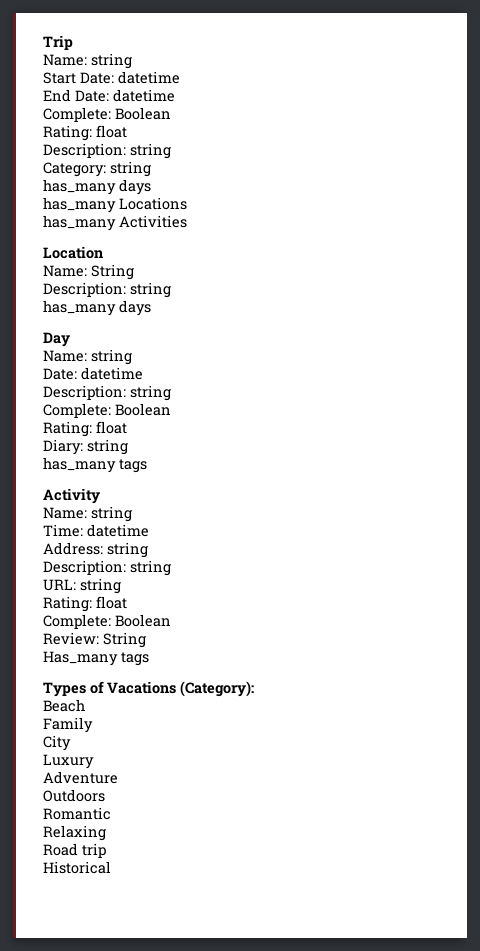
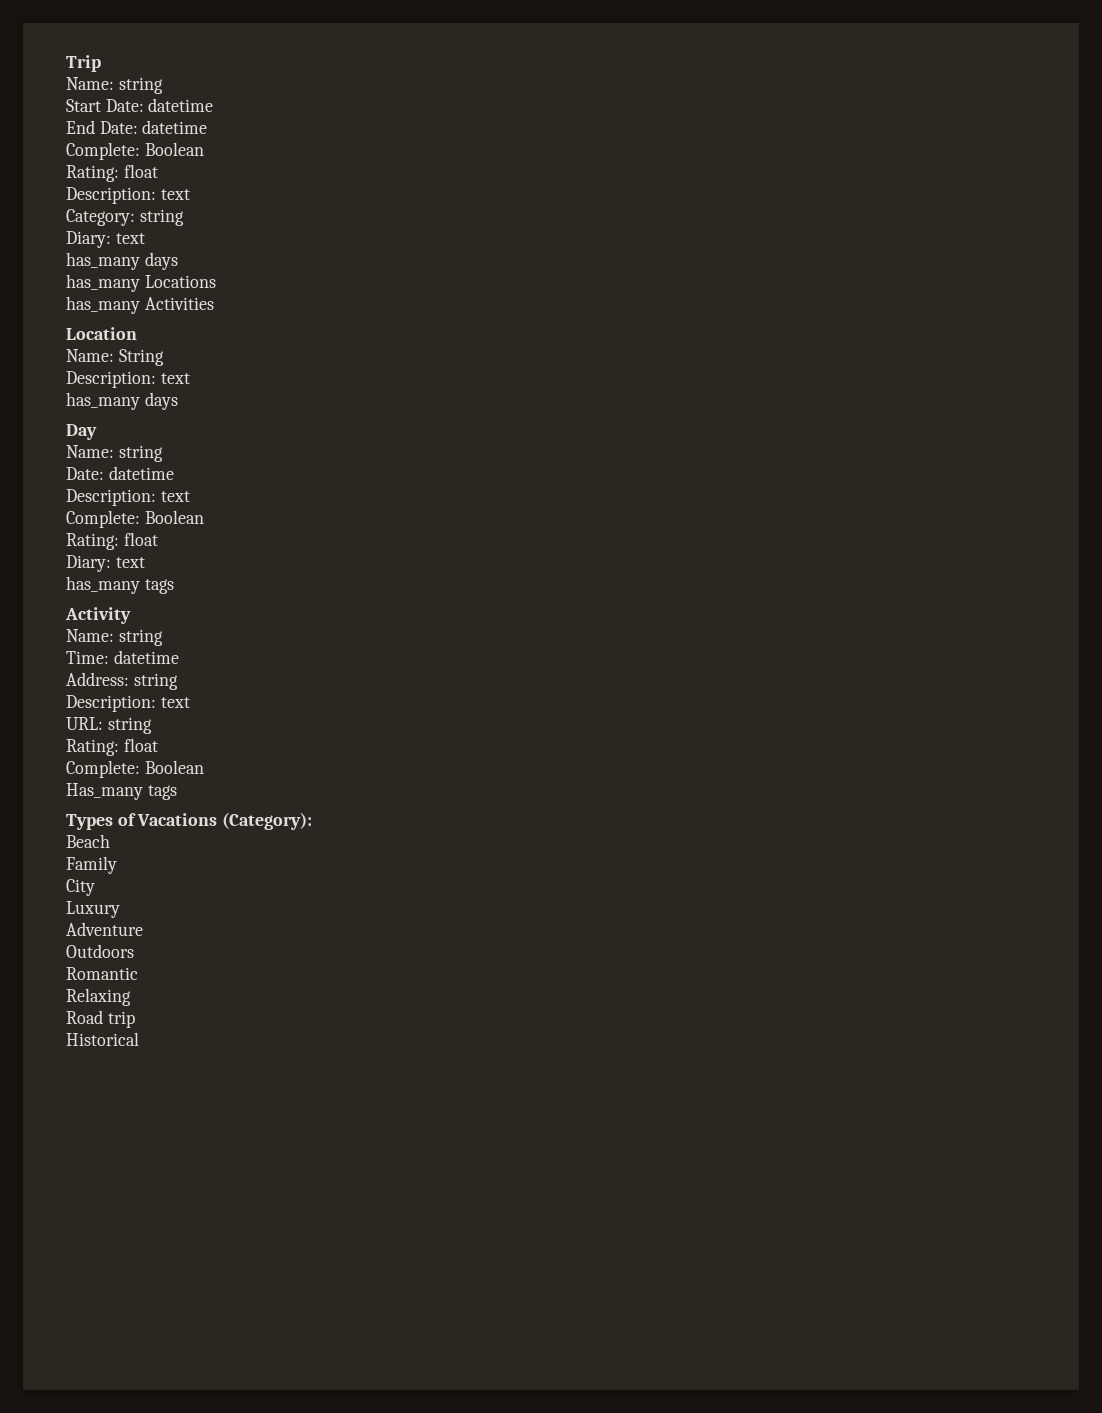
[130,143,171,159] string -> [160,189,190,200] text
(151, 169) none -> [66,231,145,248] // Diary: text
[130,282,171,298] string -> [160,373,190,384] text
[130,385,171,401] string -> [160,491,190,502] text
[87,439,128,455] string -> [115,557,145,568] text
[130,560,171,576] string -> [160,697,190,708] text
[43,632,146,648] // Review: String -> (204, 767) none

